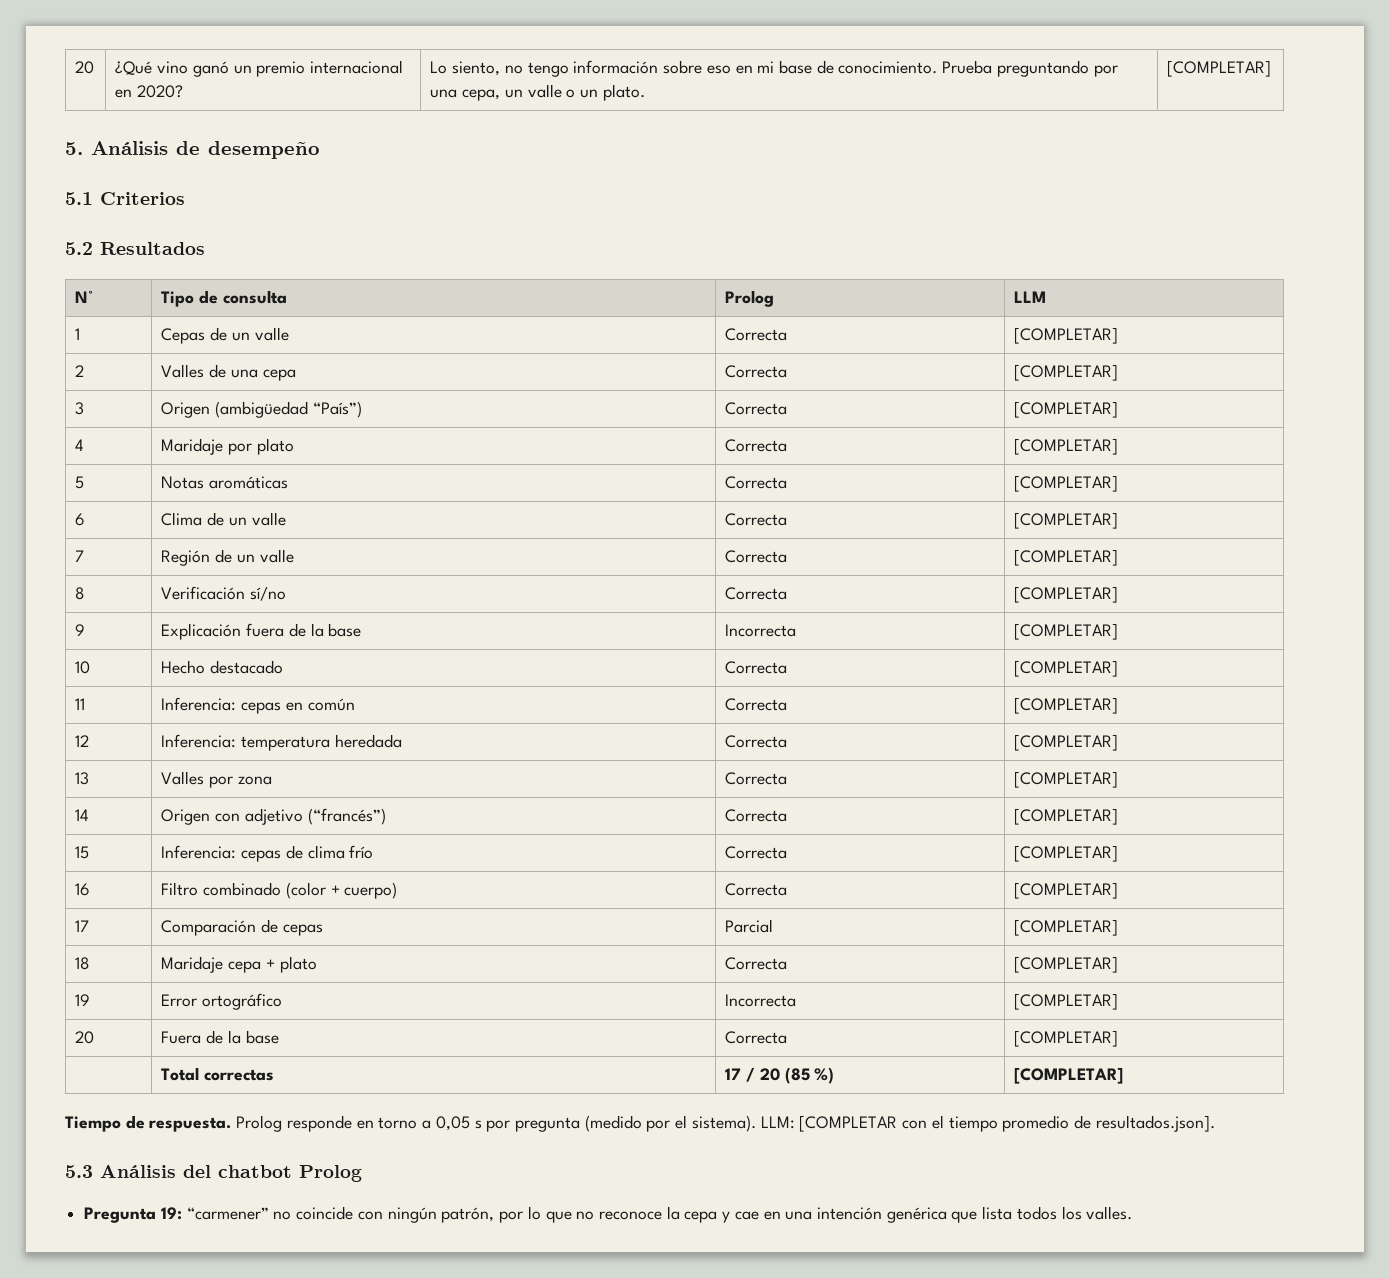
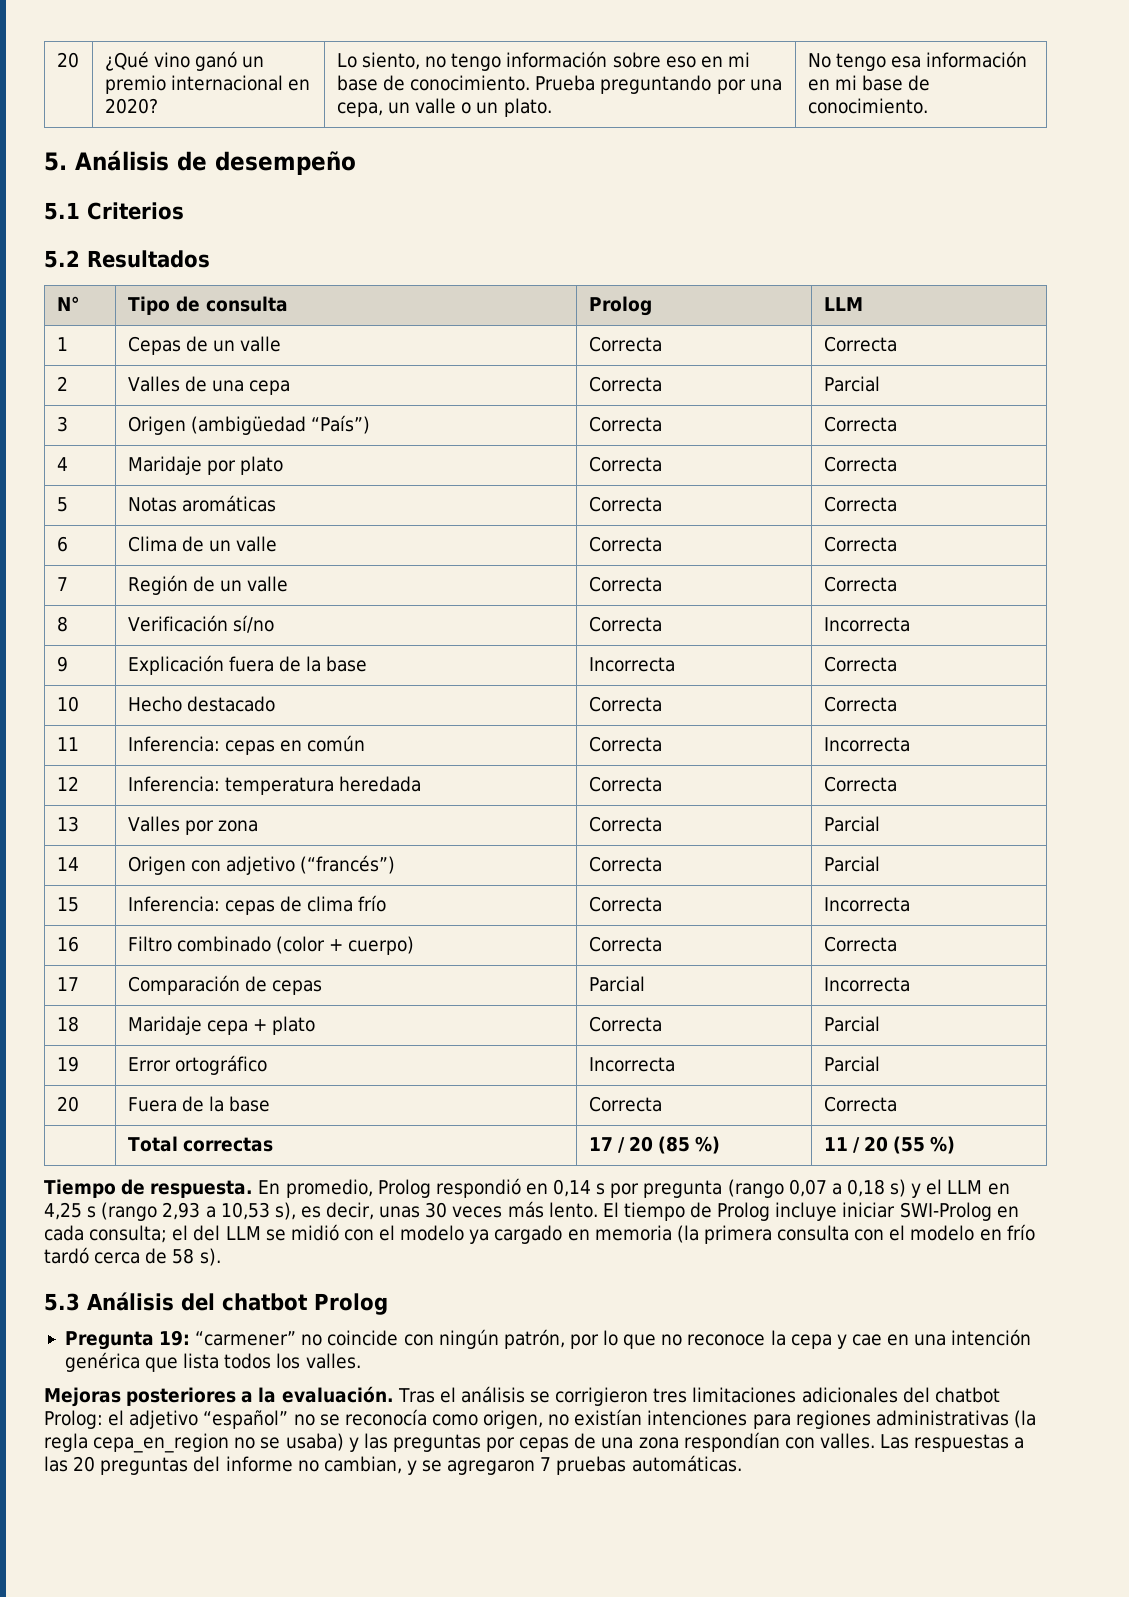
[1167,60,1272,77] [COMPLETAR] -> [807,51,1028,71] [807,75,931,91] [807,98,928,114] No tengo esa información en mi base de conocimiento.
[1014,327,1119,344] [COMPLETAR] -> [823,336,897,352] Correcta
[1014,364,1119,381] [COMPLETAR] -> [823,376,880,392] Parcial
[1014,401,1119,418] [COMPLETAR] -> [823,416,897,432] Correcta
[1014,438,1119,455] [COMPLETAR] -> [823,456,897,472] Correcta
[1014,475,1119,492] [COMPLETAR] -> [823,496,897,512] Correcta
[1014,512,1119,529] [COMPLETAR] -> [823,536,897,552] Correcta
[1014,549,1119,566] [COMPLETAR] -> [823,576,897,592] Correcta
[1014,586,1119,603] [COMPLETAR] -> [823,617,910,632] Incorrecta
[1014,623,1119,640] [COMPLETAR] -> [823,656,897,672] Correcta
[1014,660,1119,677] [COMPLETAR] -> [823,696,897,712] Correcta
[1014,697,1119,714] [COMPLETAR] -> [823,737,910,752] Incorrecta
[1014,734,1119,751] [COMPLETAR] -> [823,776,897,792] Correcta
[1014,771,1119,788] [COMPLETAR] -> [823,816,880,832] Parcial
[1014,808,1119,825] [COMPLETAR] -> [823,856,880,872] Parcial
[1014,845,1119,862] [COMPLETAR] -> [823,897,910,912] Incorrecta
[1014,882,1119,899] [COMPLETAR] -> [823,936,897,952] Correcta
[1014,919,1119,936] [COMPLETAR] -> [823,977,910,992] Incorrecta
[1014,956,1119,973] [COMPLETAR] -> [823,1016,880,1032] Parcial
[1014,993,1119,1010] [COMPLETAR] -> [823,1056,880,1072] Parcial
[1014,1030,1119,1047] [COMPLETAR] -> [823,1096,897,1112] Correcta
[1014,1067,1124,1084] [65,1115,1215,1132] [COMPLETAR] // Tiempo de respuesta. Prolog responde en torno a 0,05 s por pregunta (medido por el sistema). LLM: [COMPLETAR con el tiempo promedio de resultados.json]. -> [823,1136,956,1154] [44,1178,1010,1198] [44,1201,1019,1221] [44,1224,1035,1244] [44,1247,221,1266] 11 / 20 (55 %) // Tiempo de respuesta. En promedio, Prolog respondió en 0,14 s por pregunta (rango 0,07 a 0,18 s) y el LLM en 4,25 s (rango 2,93 a 10,53 s), es decir, unas 30 veces más lento. El tiempo de Prolog incluye iniciar SWI-Prolog en cada consulta; el del LLM se midió con el modelo ya cargado en memoria (la primera consulta con el modelo en frío tardó cerca de 58 s).
(1133, 1213) none -> [44,1386,1000,1407] [44,1409,1036,1429] [44,1432,1025,1453] [44,1455,742,1475] // Mejoras posteriores a la evaluación. Tras el análisis se corrigieron tres limitaciones adicionales del chatbot Prolog: el adjetivo “español” no se reconocía como origen, no existían intenciones para regiones administrativas (la regla cepa_en_region no se usaba) y las preguntas por cepas de una zona respondían con valles. Las respuestas a las 20 preguntas del informe no cambian, y se agregaron 7 pruebas automáticas.

